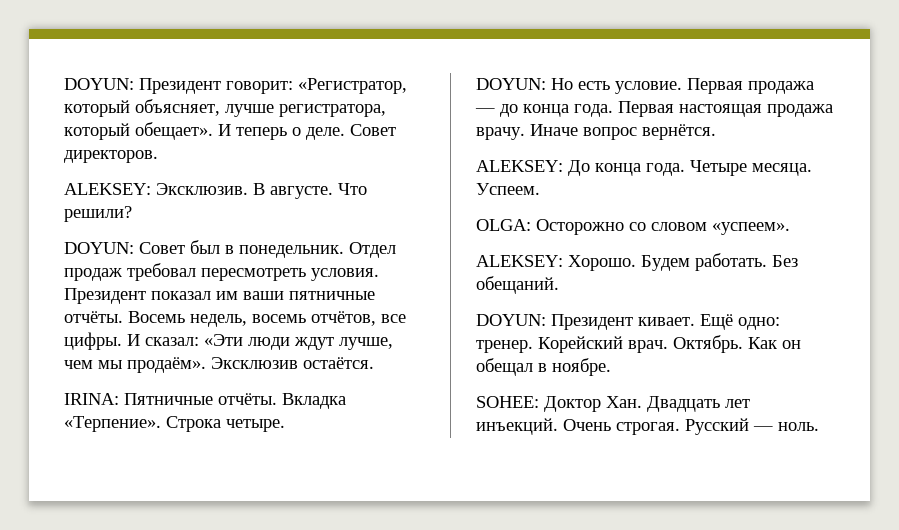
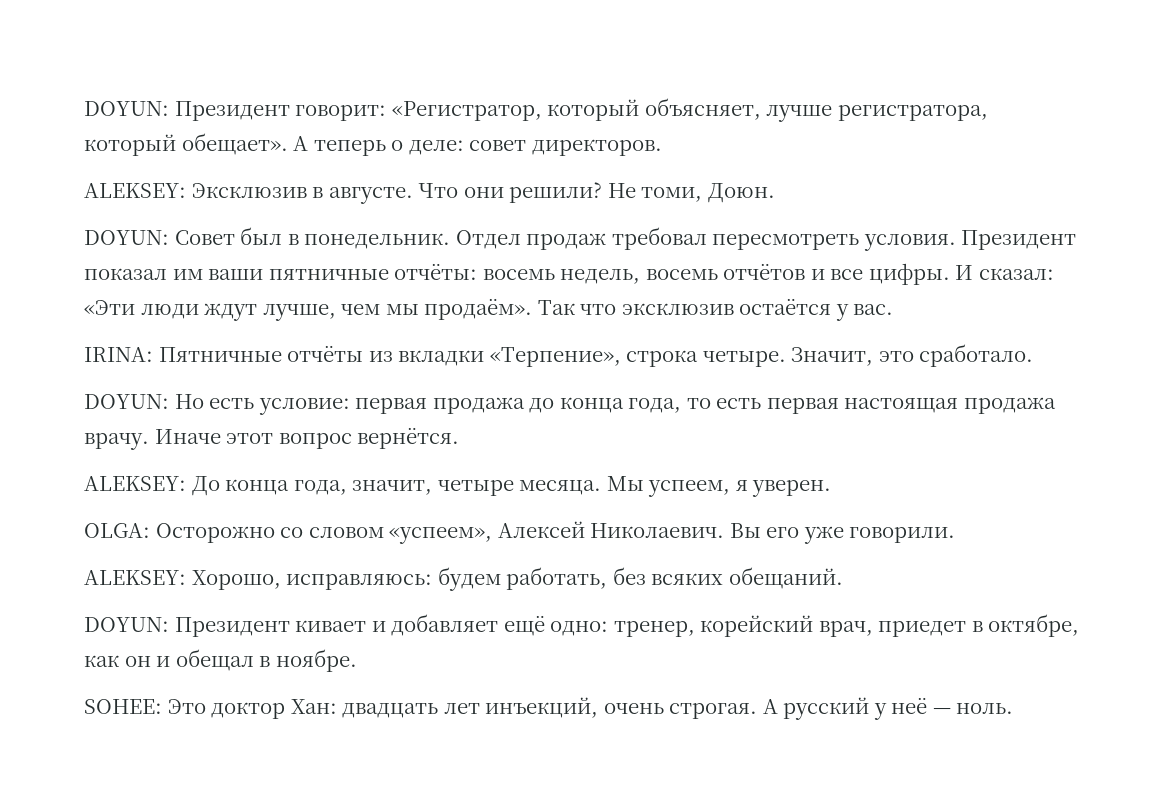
[218,124,231,136] И -> [293,136,309,151] А
[306,124,396,140] деле. Совет -> [408,140,527,155] деле: совет
[156,183,265,195] Эксклюзив. В -> [191,183,324,198] Эксклюзив в
(367, 189) none -> [463,187,504,198] они
(132, 214) none -> [607,183,775,203] Не томи, Доюн.
[64,311,376,327] отчёты. Восемь недель, восемь отчётов, -> [394,263,825,284] отчёты: восемь недель, восемь отчётов и
[211,357,374,369] [64,393,346,409] [64,416,285,432] [476,78,814,94] [475,101,674,117] Эксклюзив остаётся. // IRINA: Пятничные отчёты. Вкладка «Терпение». Строка четыре. // DOYUN: Но есть условие. Первая продажа — до конца года. Первая -> [537,298,894,321] [84,344,1034,367] [84,394,839,415] Так что эксклюзив остаётся у вас. // IRINA: Пятничные отчёты из вкладки «Терпение», строка четыре. Значит, это сработало. // DOYUN: Но есть условие: первая продажа до конца года, то есть первая
(578, 130) none -> [226,433,274,444] этот
[646,160,812,176] [476,183,540,195] [476,219,790,235] [476,253,798,271] [476,276,559,294] [476,314,780,330] [476,335,801,353] [476,358,611,376] [476,396,750,412] [476,418,749,435] года. Четыре месяца. Успеем. // OLGA: Осторожно со словом «успеем». // ALEKSEY: Хорошо. Будем работать. Без обещаний. // DOYUN: Президент кивает. Ещё одно: тренер. Корейский врач. Октябрь. Как он обещал в ноябре. // SOHEE: Доктор Хан. Двадцать лет инъекций. Очень строгая. Русский -> [293,476,832,497] [84,521,956,544] [84,567,843,591] [84,614,1080,637] [84,649,357,672] [84,697,928,720] года, значит, четыре месяца. Мы успеем, я уверен. // OLGA: Осторожно со словом «успеем», Алексей Николаевич. Вы его уже говорили. // ALEKSEY: Хорошо, исправляюсь: будем работать, без всяких обещаний. // DOYUN: Президент кивает и добавляет ещё одно: тренер, корейский врач, приедет в октябре, как он и обещал в ноябре. // SOHEE: Это доктор Хан: двадцать лет инъекций, очень строгая. А русский у неё

